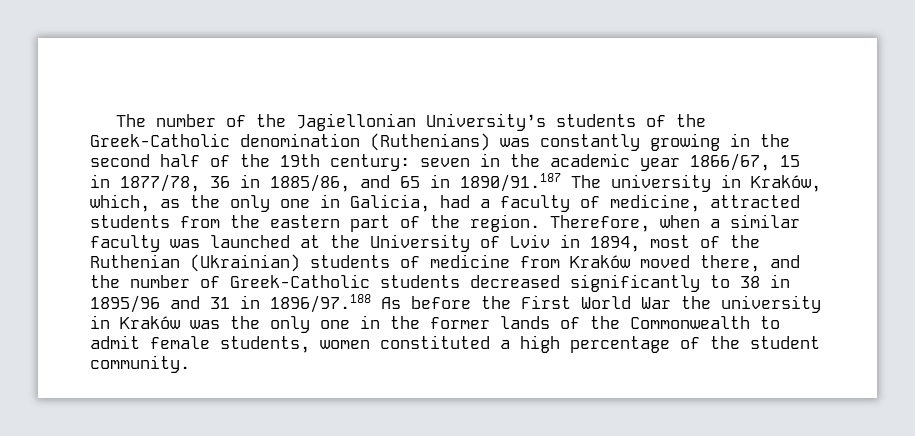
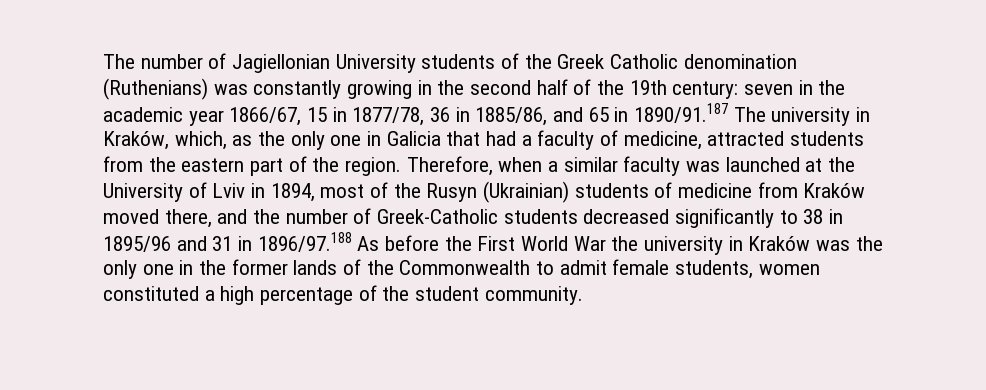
[256,113,547,131] the Jagiellonian University’s -> [232,54,416,73] Jagiellonian University
[90,133,230,147] Greek-Catholic -> [557,54,679,69] Greek Catholic
[350,194,430,212] Galicia, -> [386,131,481,146] Galicia that
[90,254,180,268] Ruthenian -> [426,183,478,202] Rusyn

